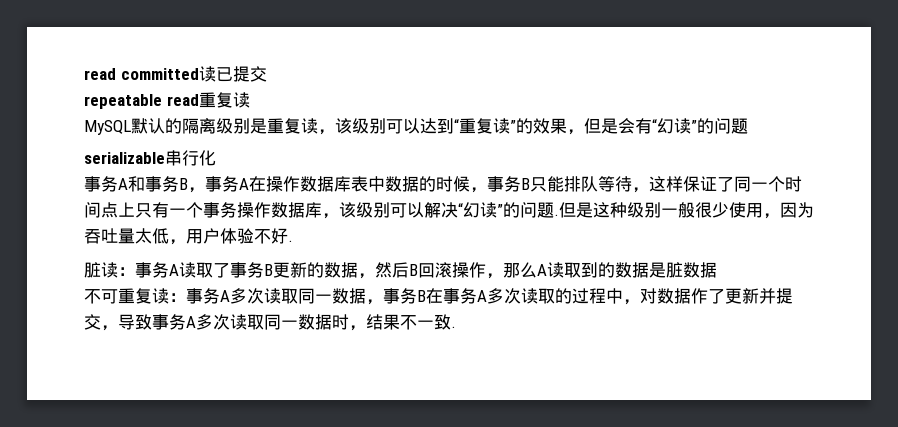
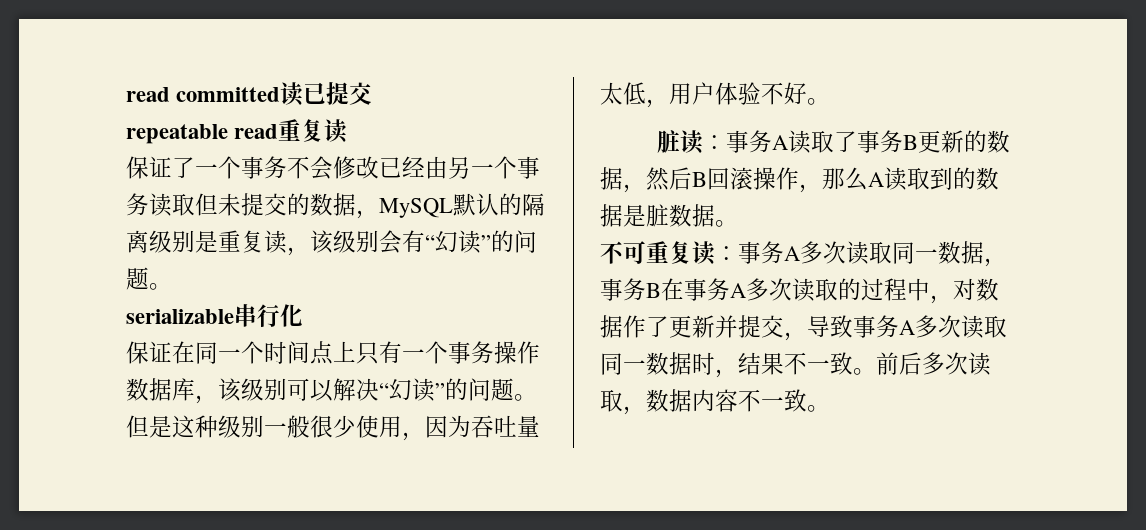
(250, 100) none -> [126,156,540,180] [126,193,379,219] 保证了一个事务不会修改已经由另一个事务读取但未提交的数据，
[386,118,618,135] 可以达到“重复读”的效果，但是 -> (379, 241) none
(748, 126) none -> [149,283,172,290] 。
[84,176,734,193] 事务A和事务B，事务A在操作数据库表中数据的时候，事务B只能排队等待，这样保证了 -> [126,341,195,364] 保证在
[554,214,559,216] . -> [514,394,537,401] 。
[288,240,293,242] . -> [807,98,830,105] 。
(717, 270) none -> [715,220,738,227] 。
[451,326,456,328] . -> [853,352,991,376] [600,389,830,415] 。前后多次读取，数据内容不一致。

